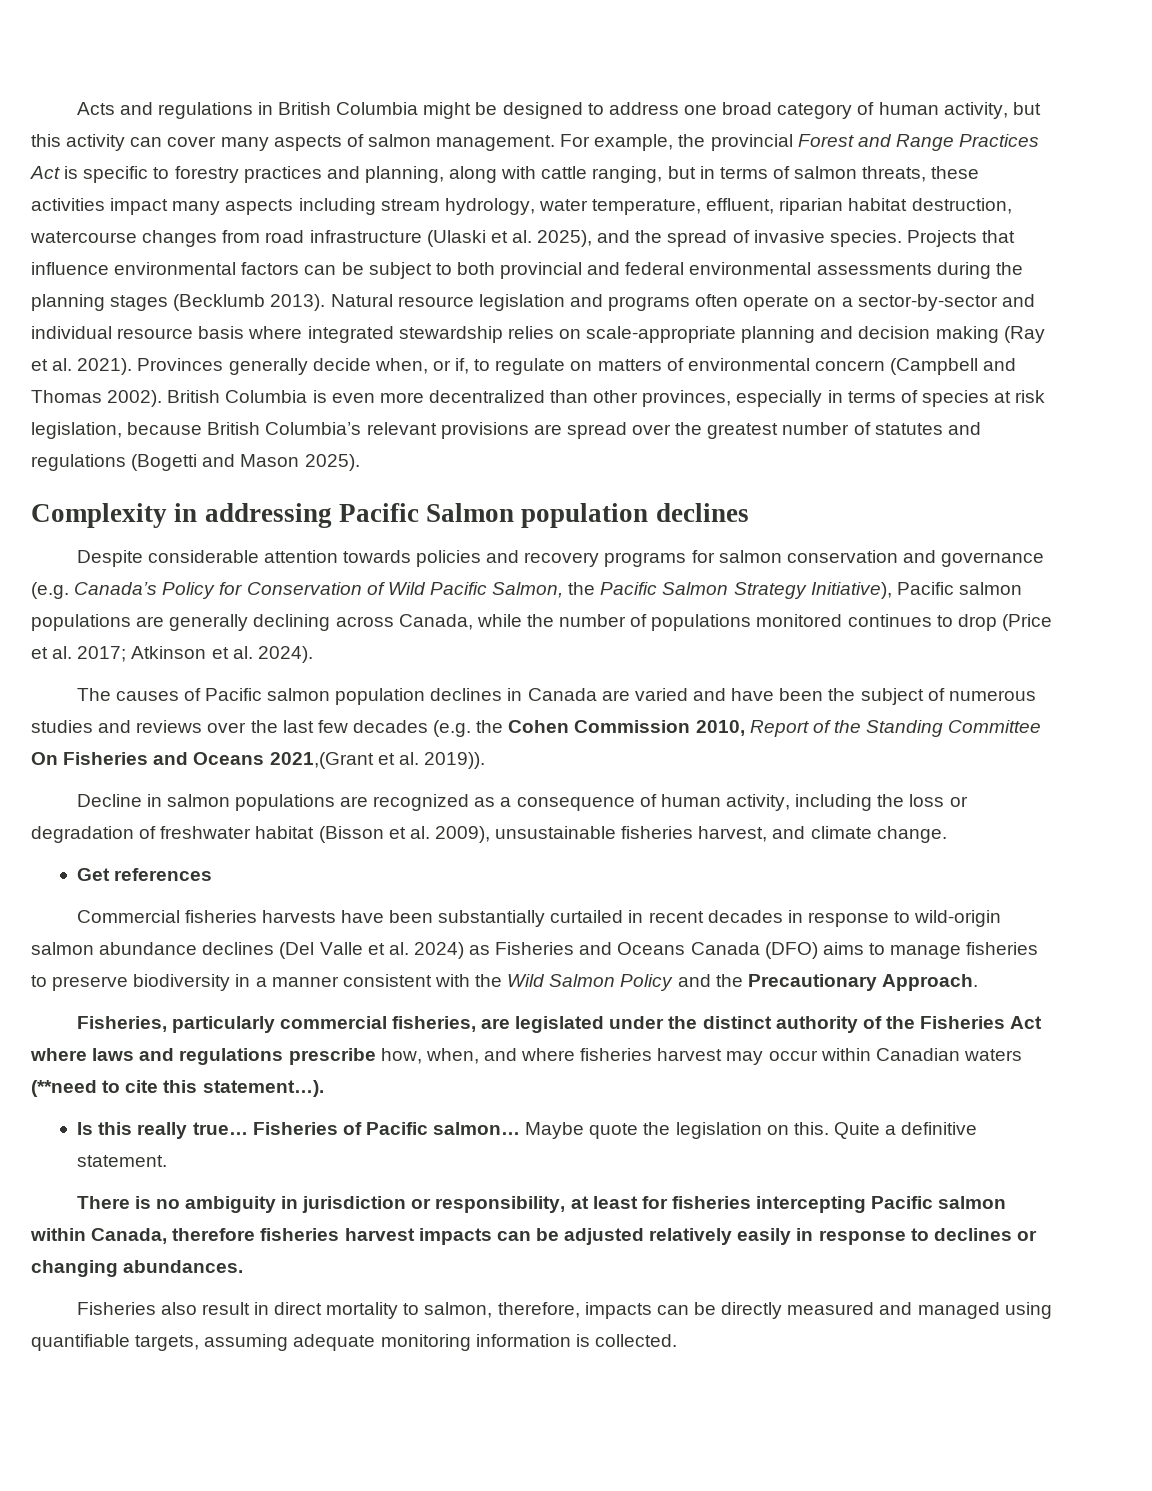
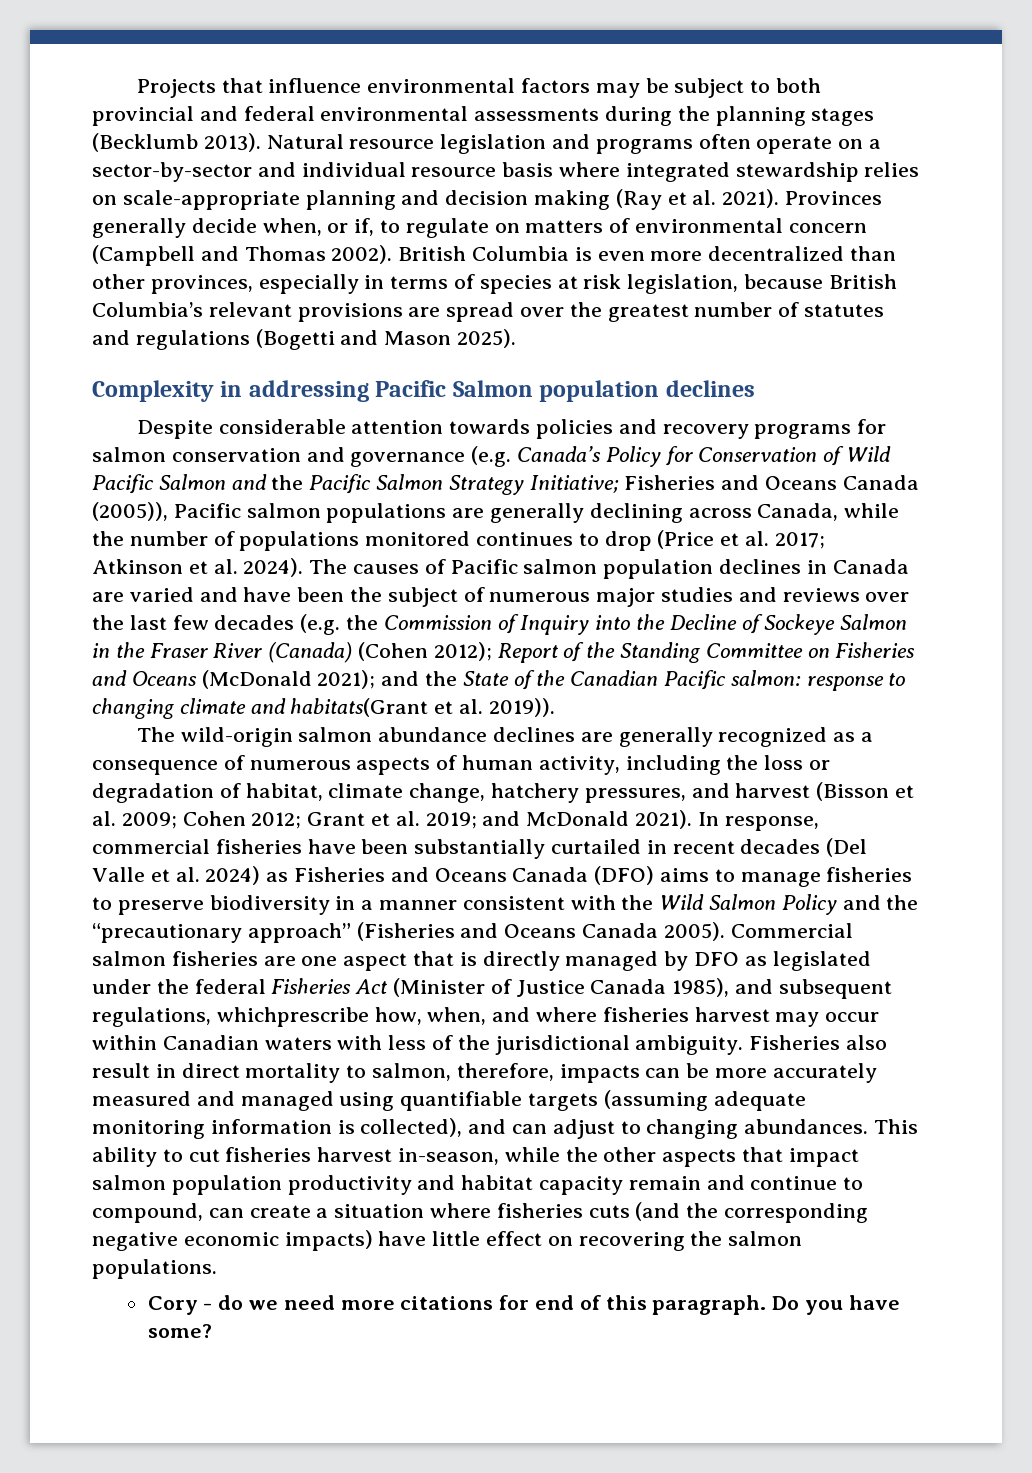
[76,102,1041,119] [31,134,1040,151] [30,166,980,183] [31,198,1012,215] [30,230,902,247] Acts and regulations in British Columbia might be designed to address one broad category of human activity, but this activity can cover many aspects of salmon management. For example, the provincial Forest and Range Practices Act is specific to forestry practices and planning, along with cattle ranging, but in terms of salmon threats, these activities impact many aspects including stream hydrology, water temperature, effluent, riparian habitat destruction, watercourse changes from road infrastructure (Ulaski et al. 2025), and the spread of invasive species. -> (136, 88) none
[304,265,337,275] can -> [595,83,640,98] may
[492,582,564,598] Salmon, -> [158,474,267,490] Salmon and
[810,582,892,599] Initiative), -> [529,475,919,493] [92,502,168,521] Initiative; Fisheries and Oceans Canada (2005)),
(313, 654) // -> (304, 567) none
(1036, 695) none -> [596,588,656,607] major
[508,720,745,736] Cohen Commission 2010, -> [383,614,908,635] [92,642,492,663] Commission of Inquiry into the Decline of Sockeye Salmon in the Fraser River (Canada) (Cohen 2012);
[31,752,485,769] [76,794,369,811] On Fisheries and Oceans 2021,(Grant et al. 2019)). // Decline in salmon populations are -> [807,642,916,658] [92,670,906,691] [92,698,555,719] [136,727,713,747] on Fisheries and Oceans (McDonald 2021); and the State of the Canadian Pacific salmon: response to changing climate and habitats(Grant et al. 2019)). // The wild-origin salmon abundance declines are generally
(657, 800) none -> [249,755,458,775] numerous aspects of
[160,826,947,843] [77,868,213,881] [76,910,336,923] freshwater habitat (Bisson et al. 2009), unsustainable fisheries harvest, and climate change. // Get references // Commercial fisheries harvests -> [245,782,915,803] [92,810,819,831] [92,839,302,854] habitat, climate change, hatchery pressures, and harvest (Bisson et al. 2009; Cohen 2012; Grant et al. 2019; and McDonald 2021). In response, commercial fisheries
[787,910,1002,927] [31,942,275,955] in response to wild-origin salmon abundance declines -> (821, 846) none
[747,974,978,991] [76,1016,1043,1033] [30,1048,376,1065] Precautionary Approach. // Fisheries, particularly commercial fisheries, are legislated under the distinct authority of the Fisheries Act where laws and regulations prescribe -> [92,922,853,943] [92,951,871,971] [92,978,892,999] [92,1007,369,1027] “precautionary approach” (Fisheries and Oceans Canada 2005). Commercial salmon fisheries are one aspect that is directly managed by DFO as legislated under the federal Fisheries Act (Minister of Justice Canada 1985), and subsequent regulations, whichprescribe
[31,1080,324,1097] [77,1122,978,1139] [77,1155,168,1167] [76,1196,1007,1213] [30,1228,1037,1245] [31,1260,244,1277] (**need to cite this statement…). // Is this really true… Fisheries of Pacific salmon… Maybe quote the legislation on this. Quite a definitive statement. // There is no ambiguity in jurisdiction or responsibility, at least for fisheries intercepting Pacific salmon within Canada, therefore fisheries harvest impacts can be adjusted relatively easily in response to declines or changing abundances. // -> [337,1035,744,1055] with less of the jurisdictional ambiguity.
[721,1302,783,1319] directly -> [715,1063,877,1083] more accurately
[135,1334,289,1351] targets, assuming -> [528,1090,708,1111] targets (assuming
[594,1334,677,1347] collected. -> [360,1118,919,1139] [92,1147,859,1167] [92,1175,864,1195] [92,1202,869,1223] [92,1230,803,1251] [92,1259,217,1279] [147,1295,900,1315] [147,1324,212,1338] collected), and can adjust to changing abundances. This ability to cut fisheries harvest in-season, while the other aspects that impact salmon population productivity and habitat capacity remain and continue to compound, can create a situation where fisheries cuts (and the corresponding negative economic impacts) have little effect on recovering the salmon populations. // Cory - do we need more citations for end of this paragraph. Do you have some?

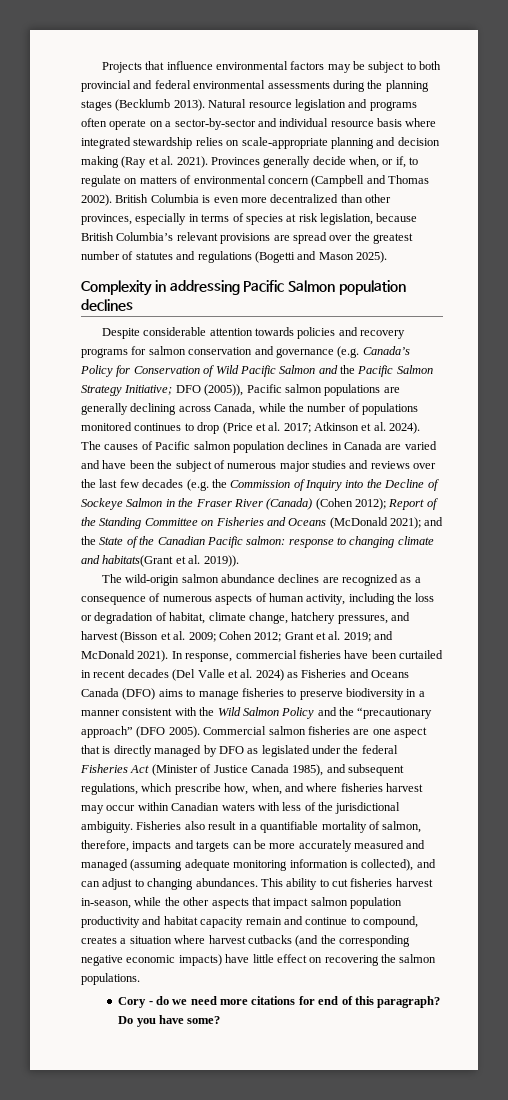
[624,475,919,490] Fisheries and Oceans Canada -> [175,385,201,393] DFO
[618,727,713,747] generally -> (339, 580) none
[414,839,546,859] substantially -> (397, 654) none
[356,922,659,941] (Fisheries and Oceans Canada -> [136,726,166,738] (DFO
[216,1007,369,1027] whichprescribe -> [141,783,221,795] which prescribe
[181,1063,367,1083] direct mortality to -> [250,821,380,833] a quantifiable mortality of
(640, 1073) none -> [174,840,230,852] and targets
[339,1091,599,1111] using quantifiable targets -> (128, 865) none
[208,1205,311,1218] can create -> [81,936,117,944] creates
[496,1203,630,1218] fisheries cuts -> [208,935,292,944] harvest cutbacks
[652,1295,767,1315] paragraph. -> [377,996,441,1008] paragraph?

